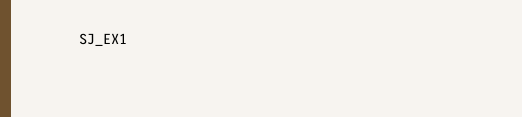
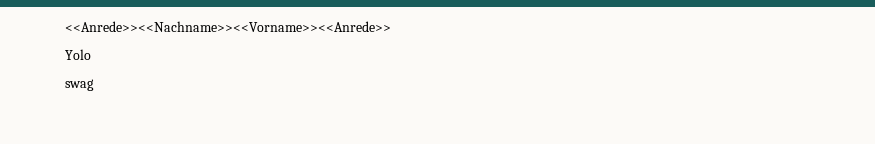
[79,33,127,46] SJ_EX1 -> [65,21,391,32] [65,49,91,60] [65,79,94,91] <<Anrede>><<Nachname>><<Vorname>><<Anrede>> // Yolo // swag

